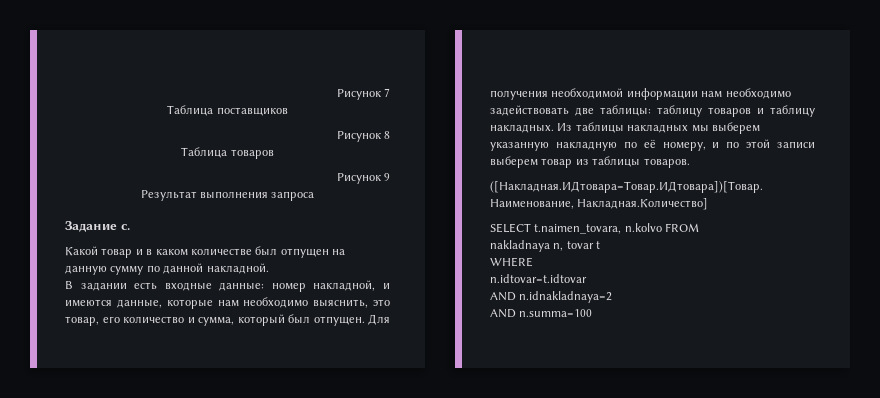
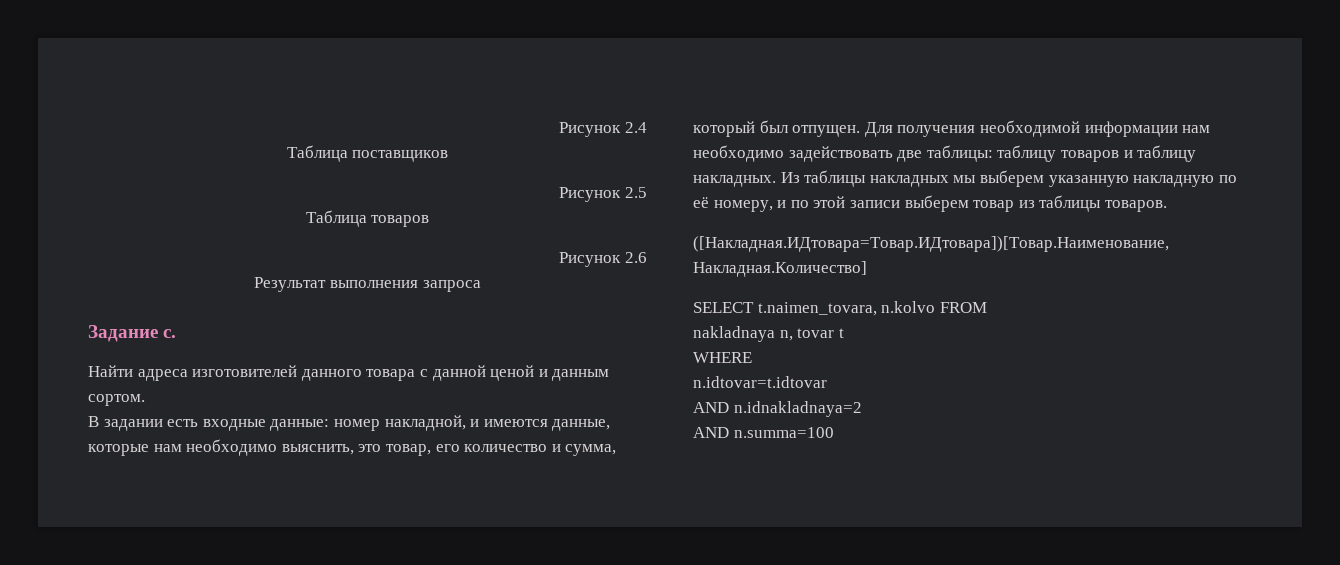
[336,88,390,100] Рисунок 7 -> [559,122,647,137] Рисунок 2.4
[384,131,390,139] 8 -> [625,187,647,198] 2.5
[384,173,390,181] 9 -> [625,252,647,263] 2.6
[65,246,345,258] [65,263,269,275] Какой товар и в каком количестве был отпущен на данную сумму по данной накладной. -> [88,365,610,381] [88,394,145,406] Найти адреса изготовителей данного товара с данной ценой и данным сортом.

